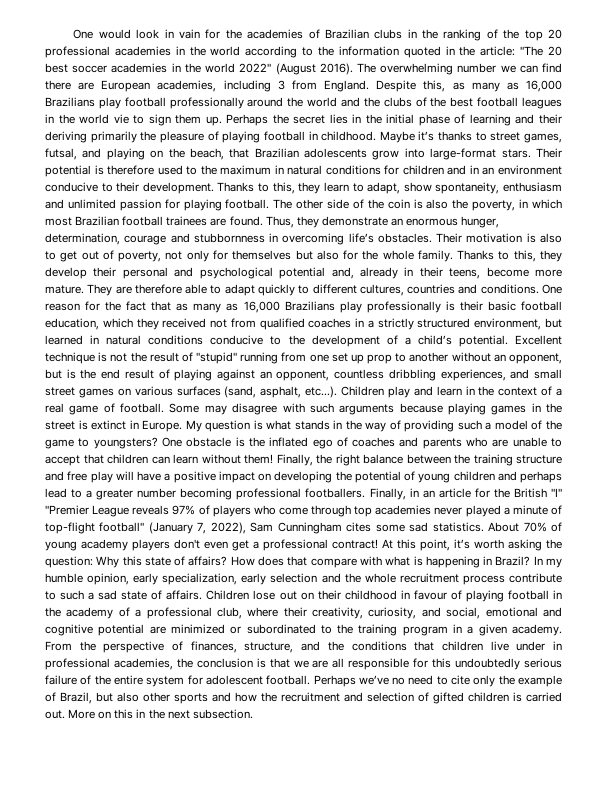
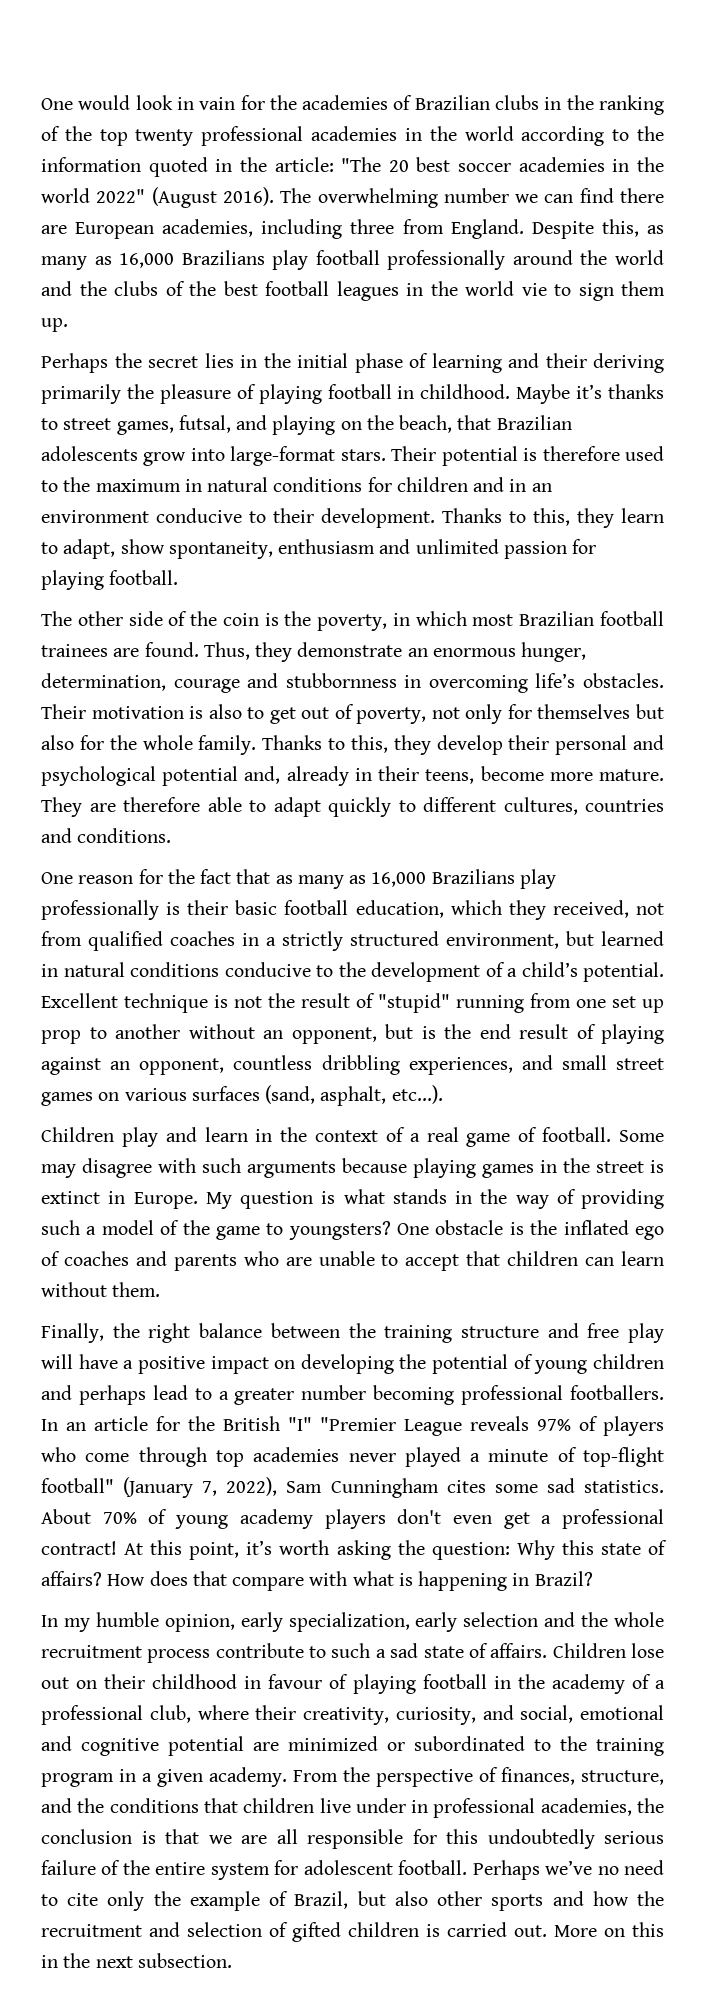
[548,29,562,39] 20 -> [135,129,194,146] twenty
[277,80,285,90] 3 -> [350,219,395,234] three
(222, 121) none -> (68, 325) //
(270, 204) none -> (179, 577) //
[426,199,449,209] also -> (279, 619) none
(539, 289) none -> (172, 835) //
[162,318,207,328] received -> [552,900,629,918] received,
(338, 392) none -> (443, 1094) //
[244,454,273,464] them! -> [112,1282,161,1297] them. //
[369,488,419,500] Finally, in -> [41,1419,58,1431] In
(531, 561) none -> (593, 1578) //

